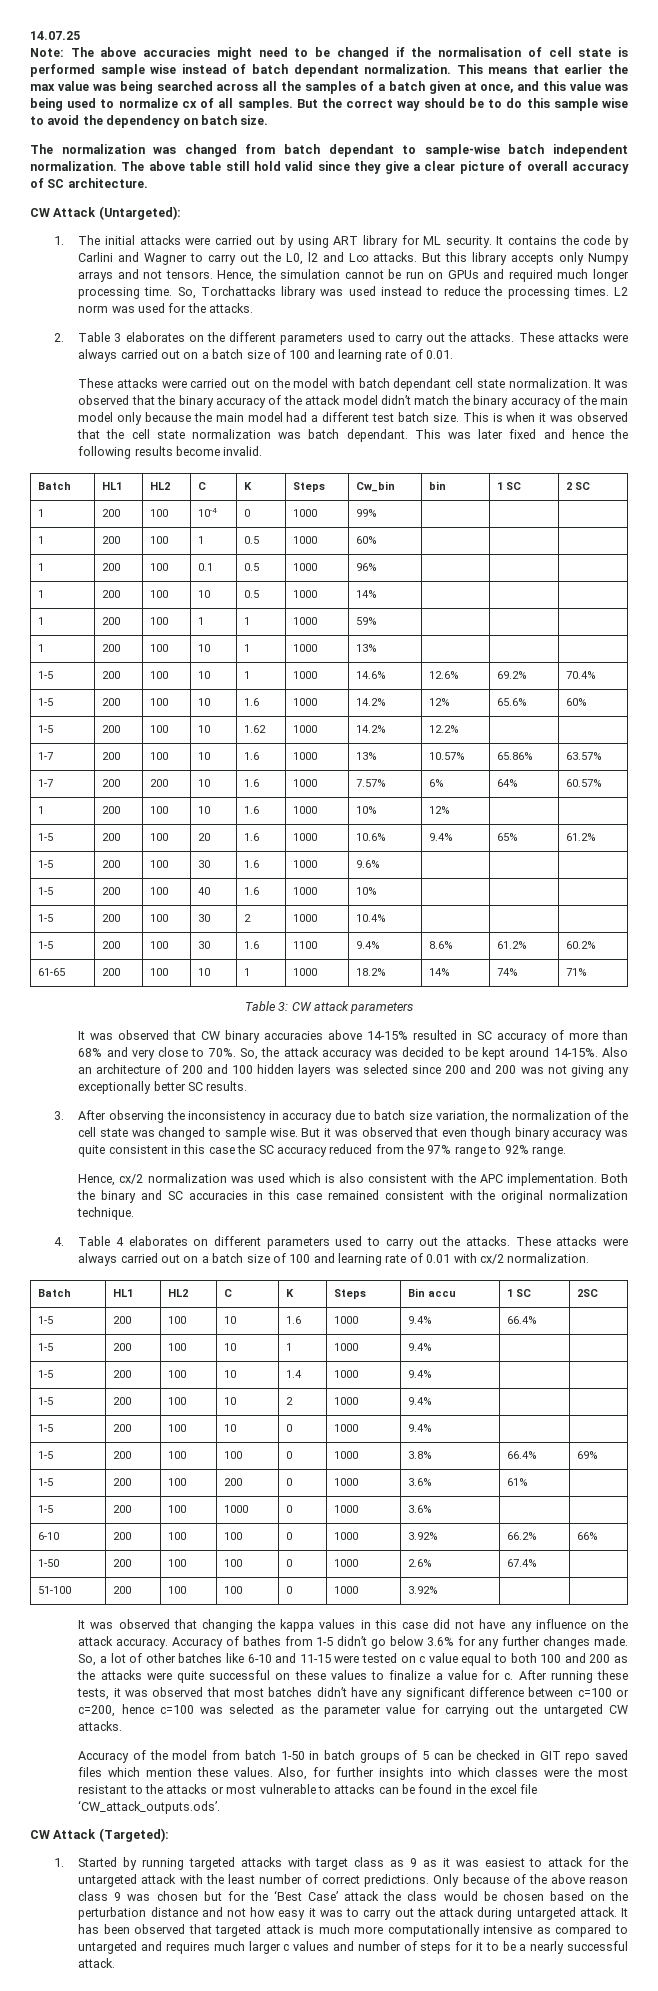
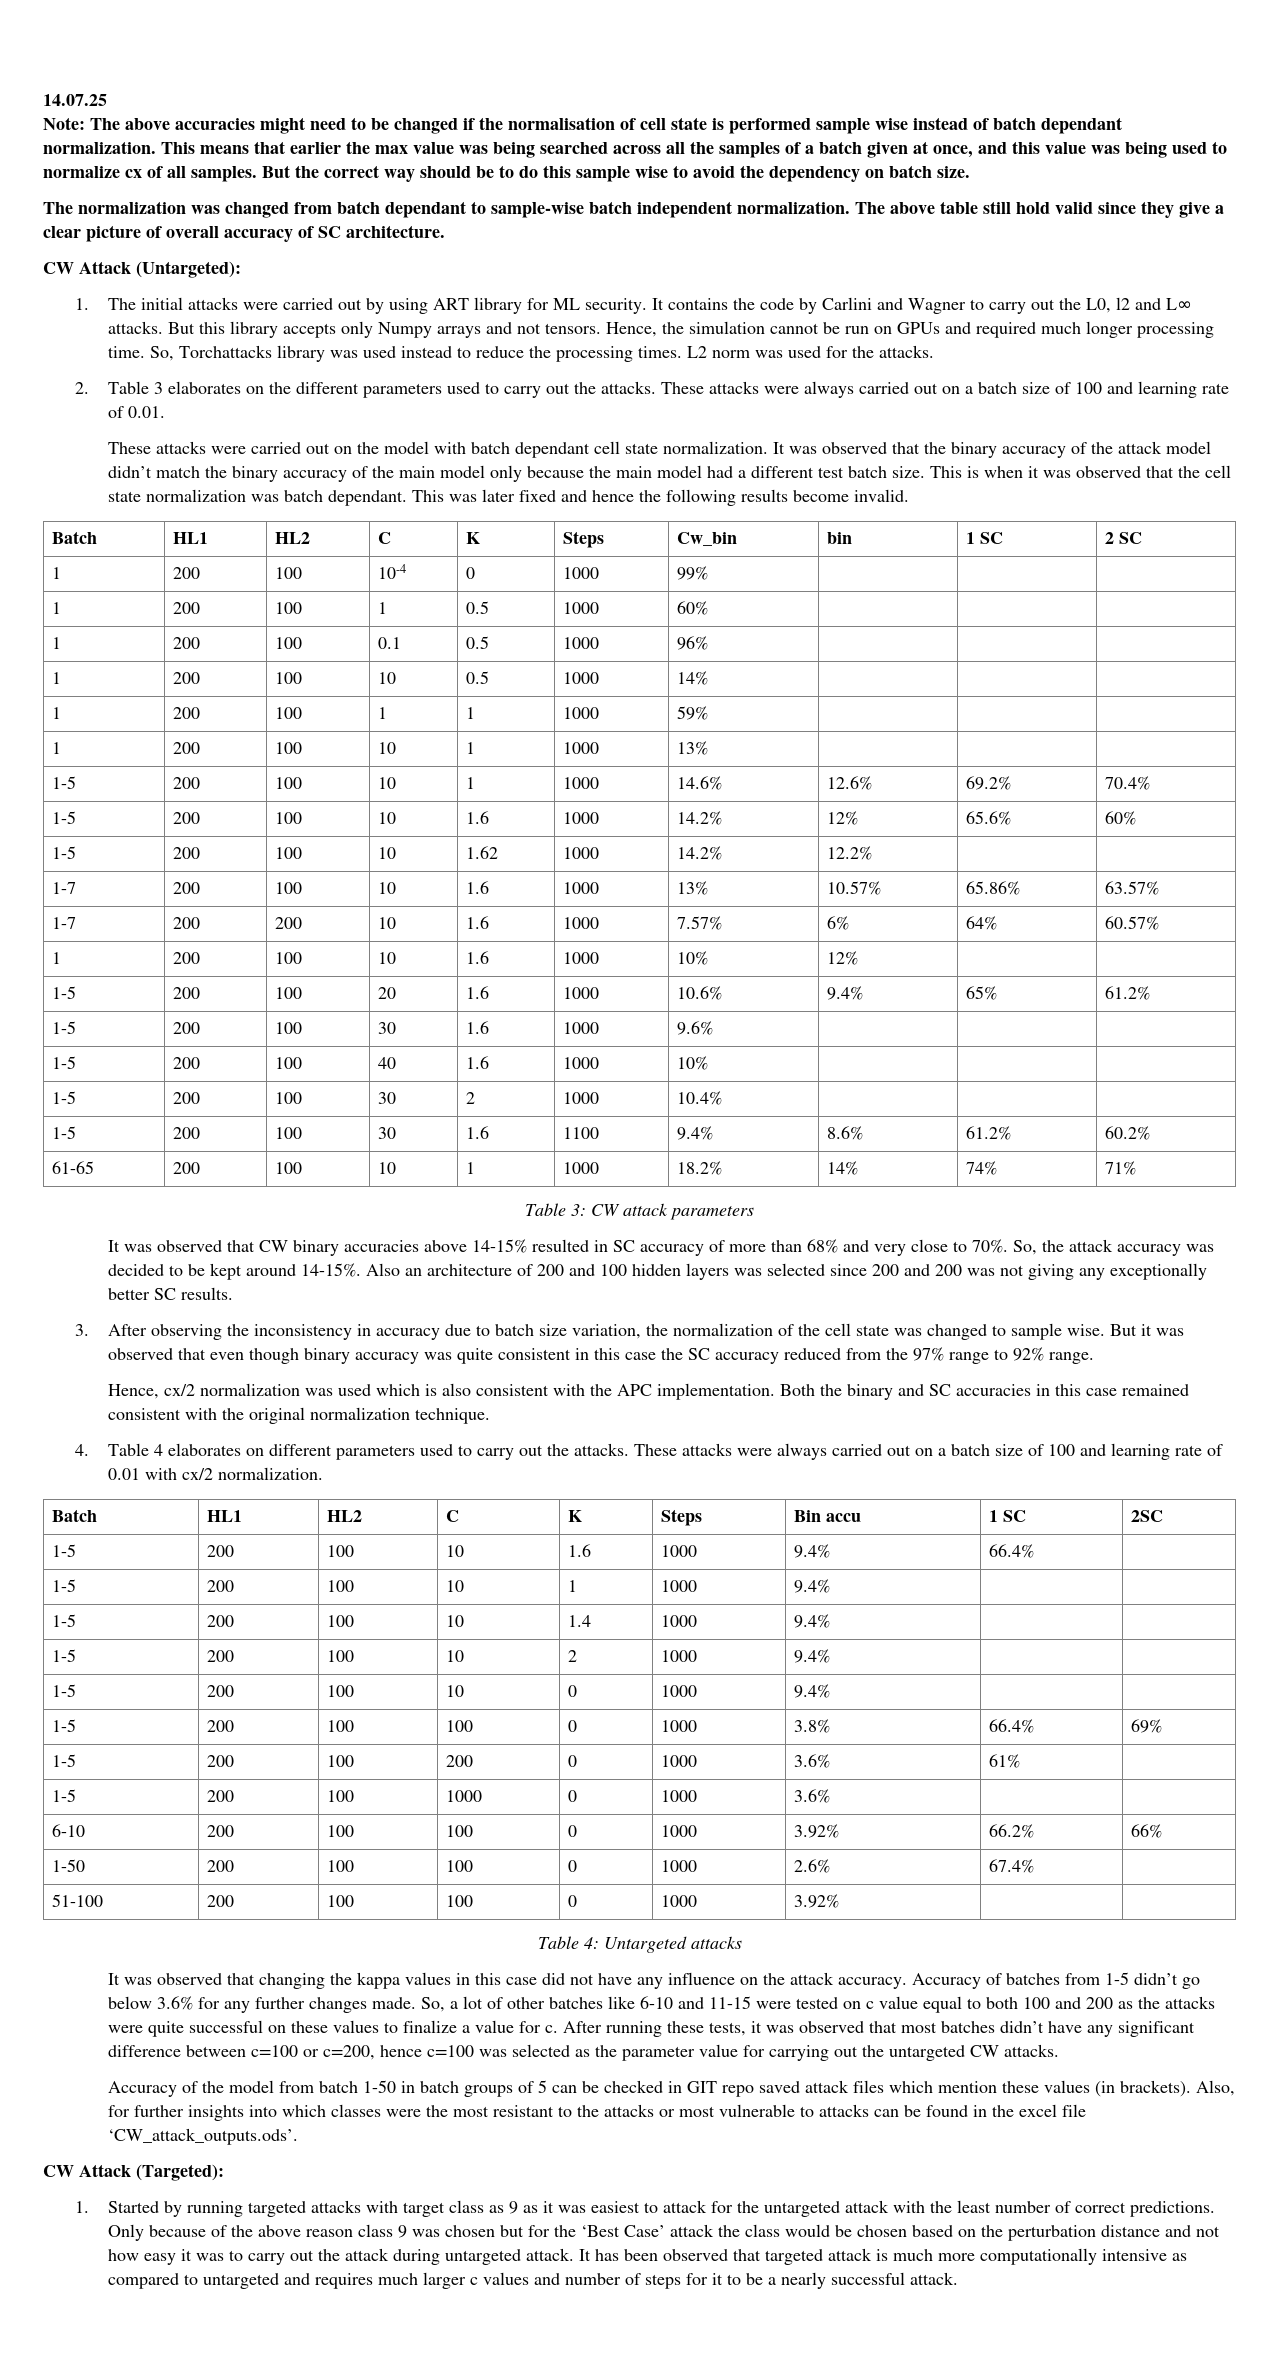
(439, 1590) none -> [537,1936,742,1953] // Table 4: Untargeted attacks
[242,1636,281,1646] bathes -> [1005,1973,1060,1985] batches
(628, 1755) none -> [804,2080,849,2093] attack
[233,1767,273,1777] values. -> [1043,2080,1191,2097] values (in brackets).

